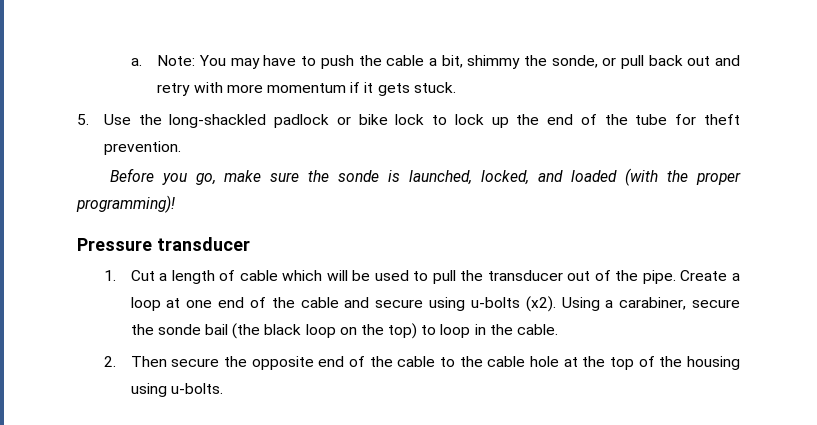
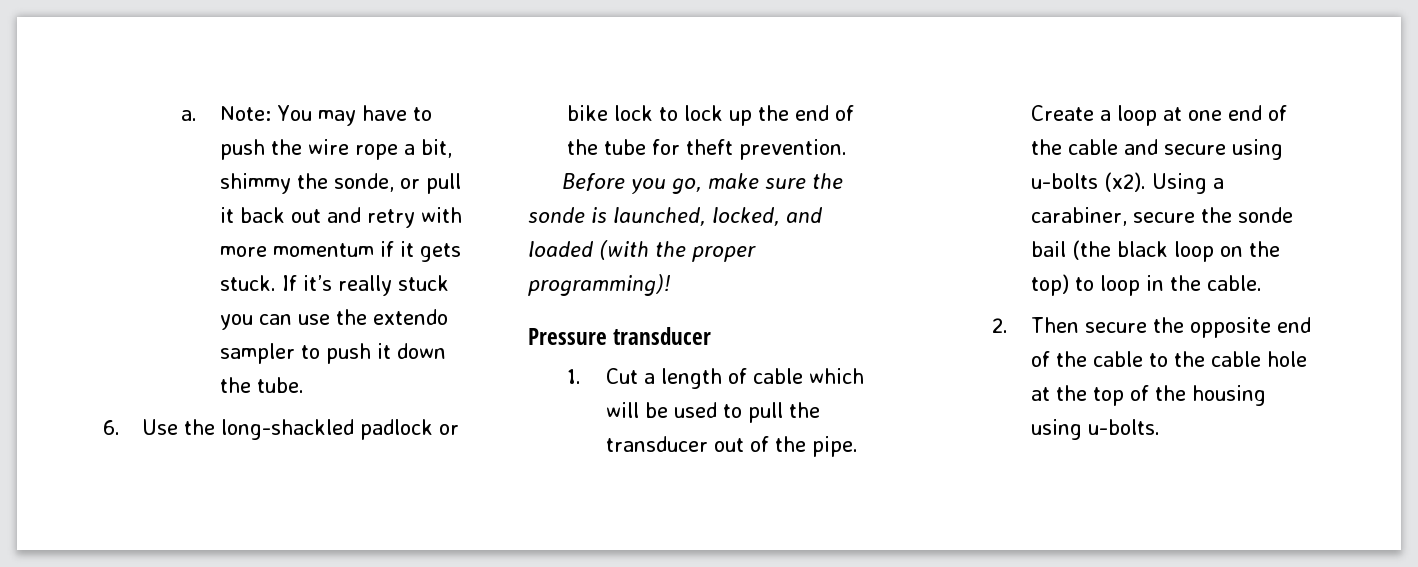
[386,55,425,66] cable -> [308,139,399,160] wire rope
(644, 62) none -> [220,207,235,223] it
[77,114,89,125] // 5. -> [282,275,450,296] [220,309,449,330] [220,343,447,364] [220,377,305,393] [103,420,120,435] If it’s really stuck you can use the extendo sampler to push it down the tube. // 6.

